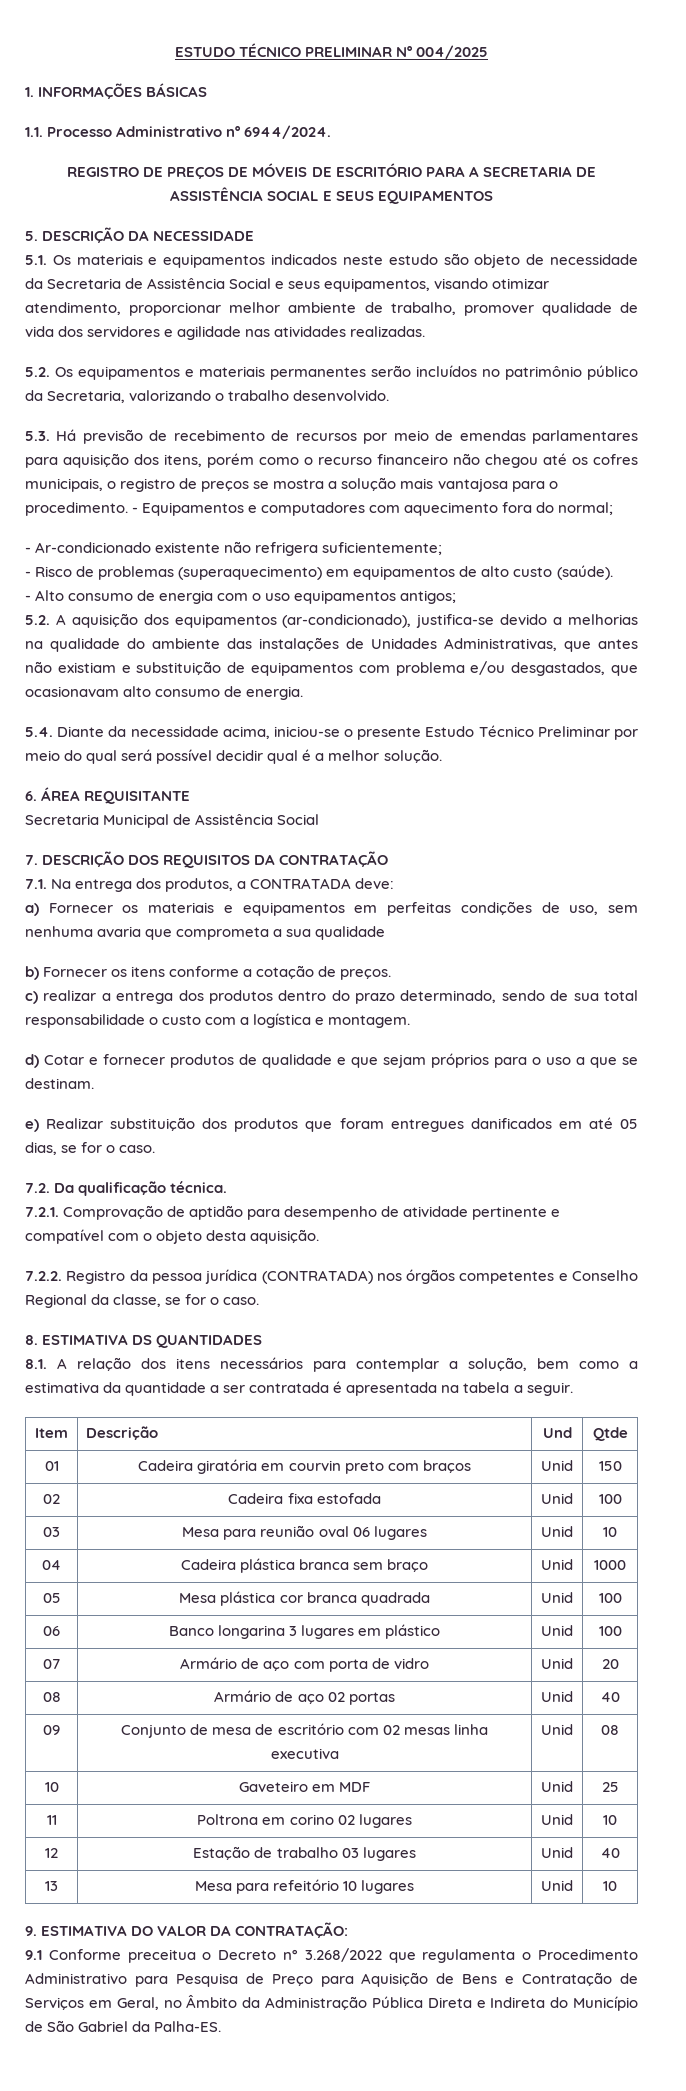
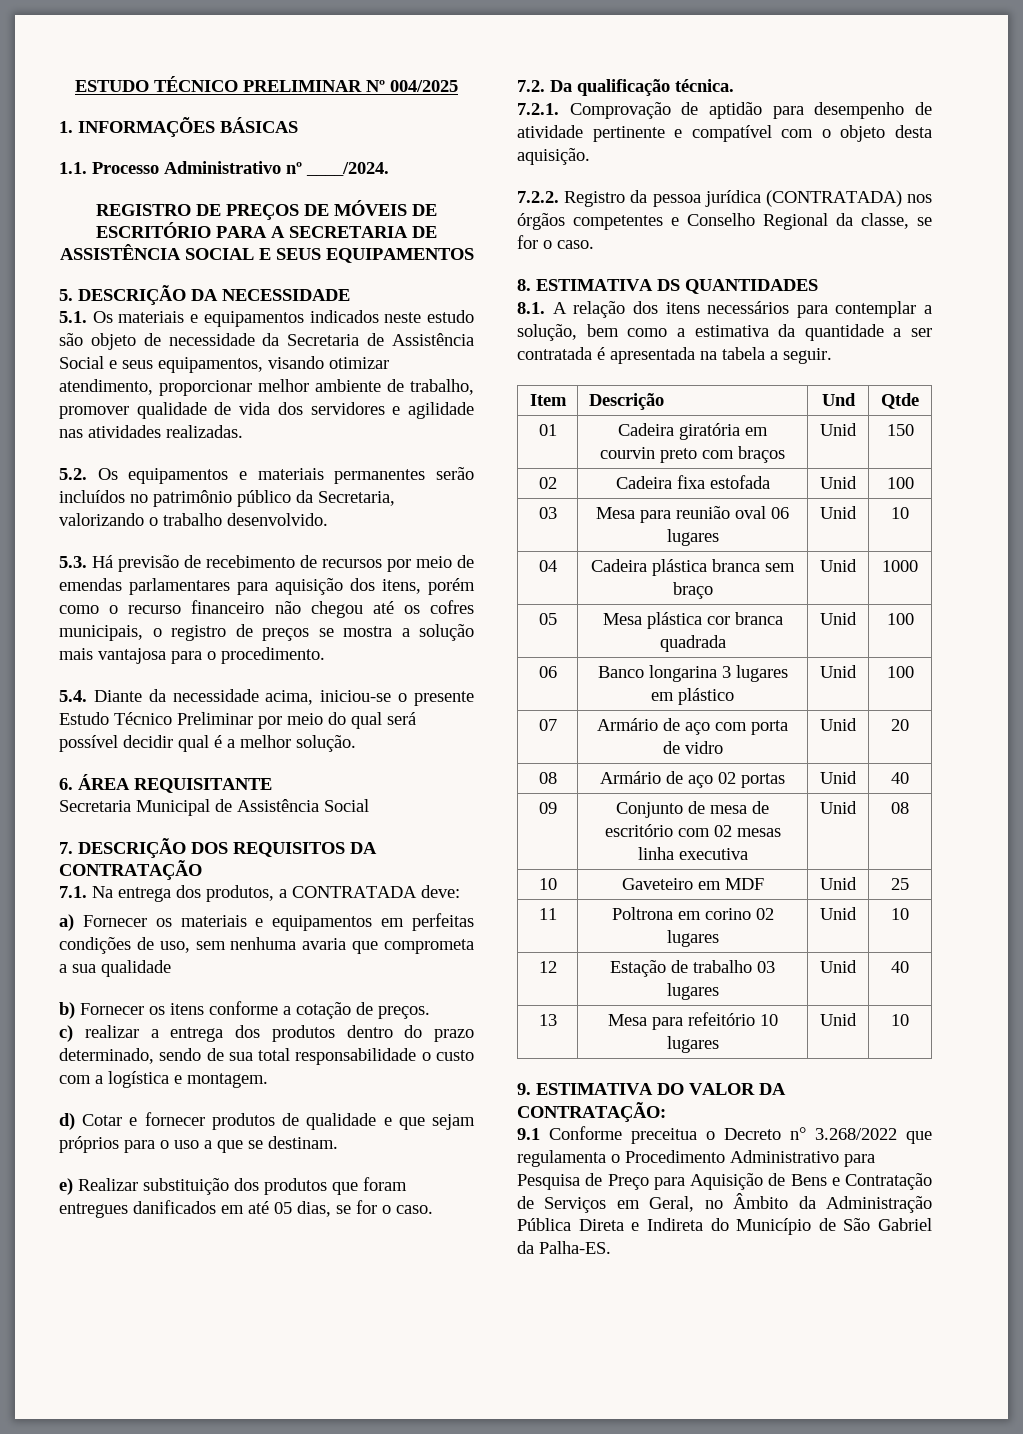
[244,125,332,139] 6944/2024. -> [306,162,389,176] ____/2024.
[132,502,614,516] [25,541,443,556] [25,565,613,580] [25,590,457,604] [25,613,638,628] [25,637,638,652] [25,661,638,676] [25,686,304,700] - Equipamentos e computadores com aquecimento fora do normal; // - Ar-condicionado existente não refrigera suficientemente; // - Risco de problemas (superaquecimento) em equipamentos de alto custo (saúde). // - Alto consumo de energia com o uso equipamentos antigos; // 5.2. A aquisição dos equipamentos (ar-condicionado), justifica-se devido a melhorias na qualidade do ambiente das instalações de Unidades Administrativas, que antes não existiam e substituição de equipamentos com problema e/ou desgastados, que ocasionavam alto consumo de energia. -> (325, 655) none

